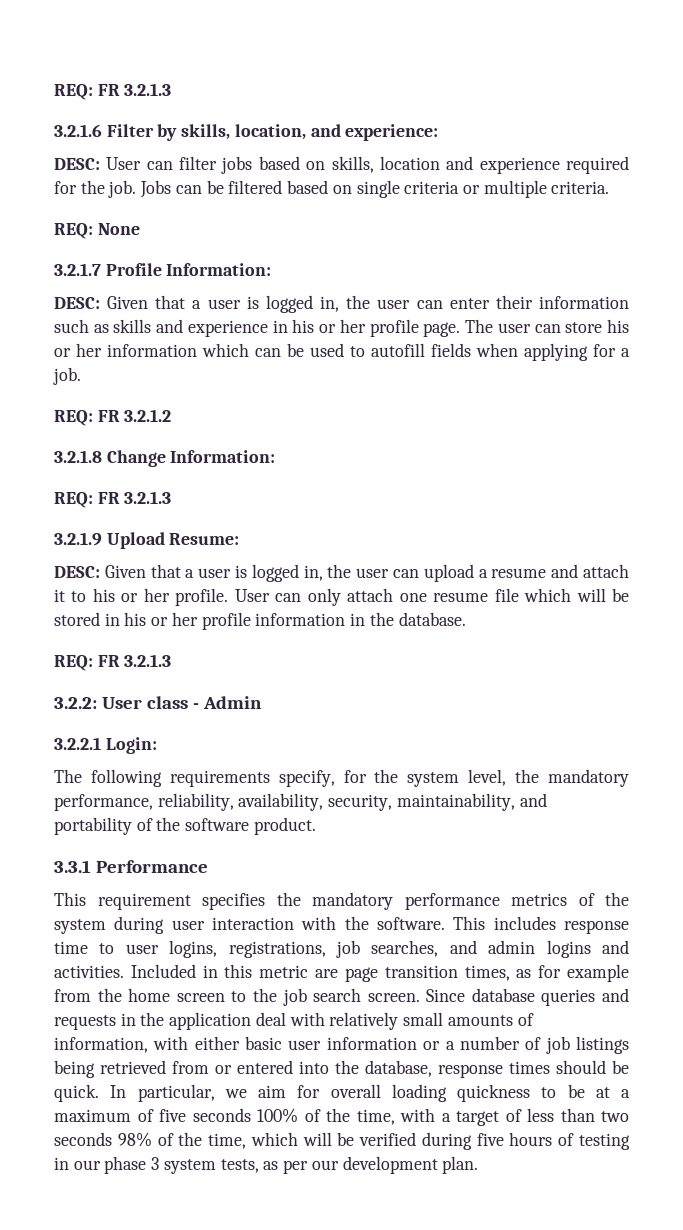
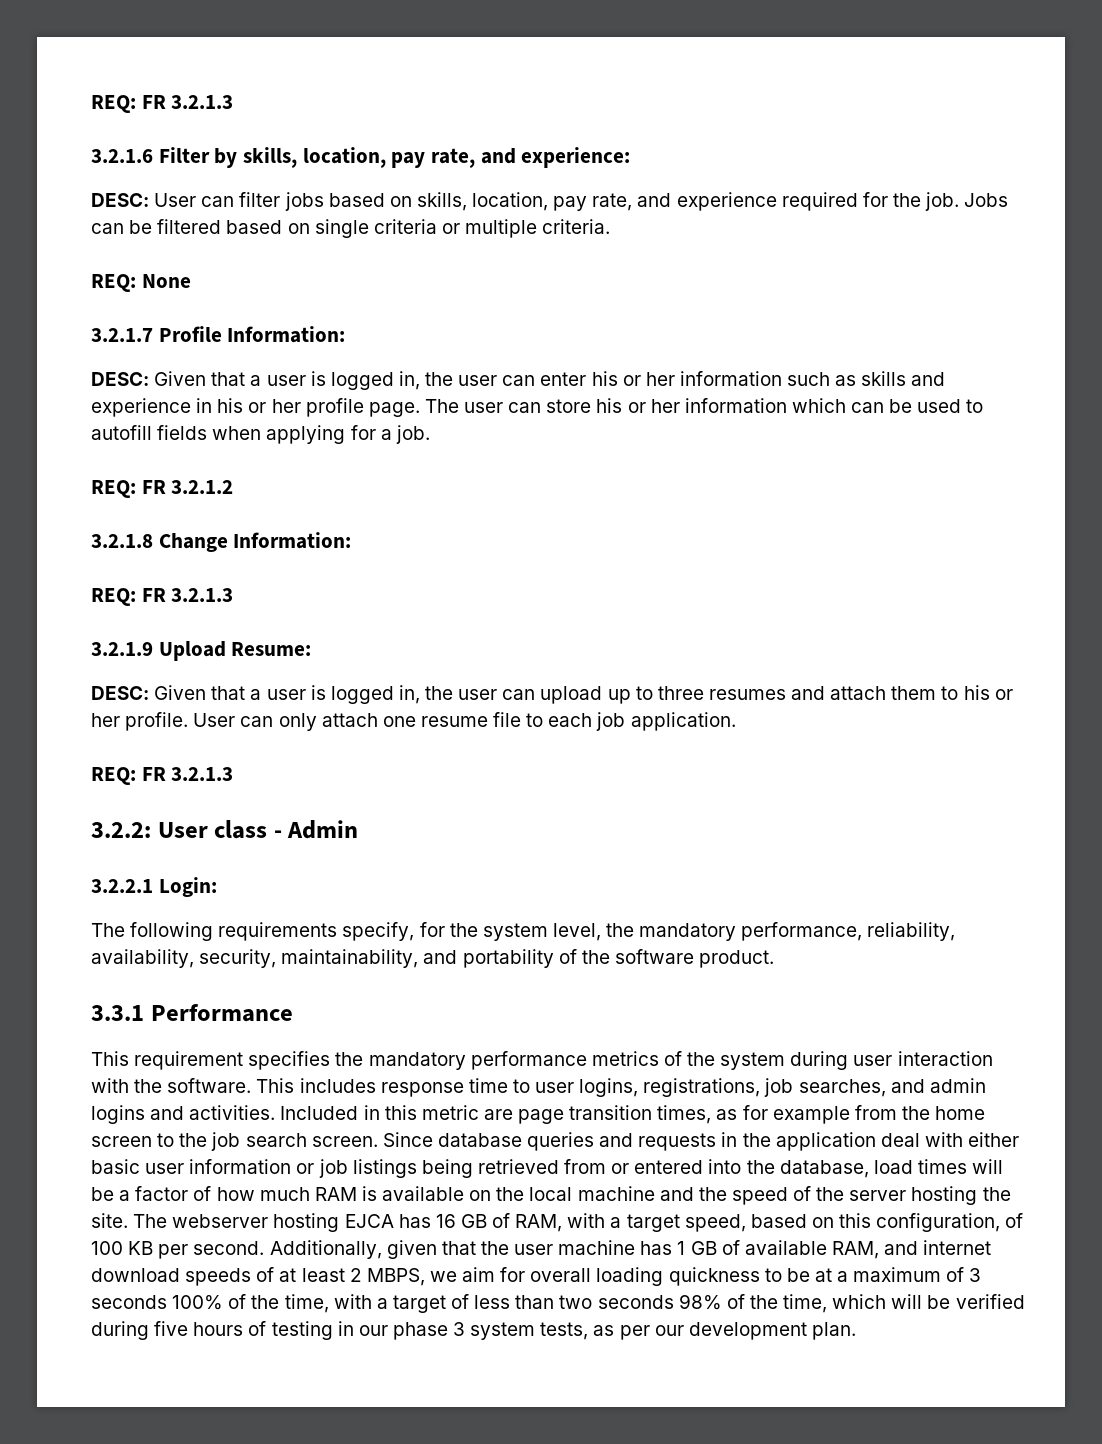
(306, 132) none -> [391,148,476,168] pay rate,
[379,156,440,170] location -> [472,192,633,211] location, pay rate,
[495,295,533,309] their -> [591,371,675,386] his or her
[478,568,547,578] a resume -> [607,686,786,704] up to three resumes
[54,589,65,602] it -> [891,686,937,700] them
[524,588,629,602] [54,612,466,630] which will be stored in his or her profile information in the database. -> [526,712,736,731] to each job application.
[329,1012,534,1030] [54,1036,189,1053] relatively small amounts of information, with -> (963, 1139) none
[445,1036,542,1050] a number of -> (315, 1168) none
[438,1060,629,1078] [54,1084,215,1102] response times should be quick. In particular, -> [873,1159,1004,1174] [91,1186,1011,1205] [91,1213,1024,1232] [91,1240,992,1259] [91,1267,425,1286] load times will be a factor of how much RAM is available on the local machine and the speed of the server hosting the site. The webserver hosting EJCA has 16 GB of RAM, with a target speed, based on this configuration, of 100 KB per second. Additionally, given that the user machine has 1 GB of available RAM, and internet download speeds of at least 2 MBPS,
[159,1109,186,1122] five -> [969,1268,982,1282] 3

